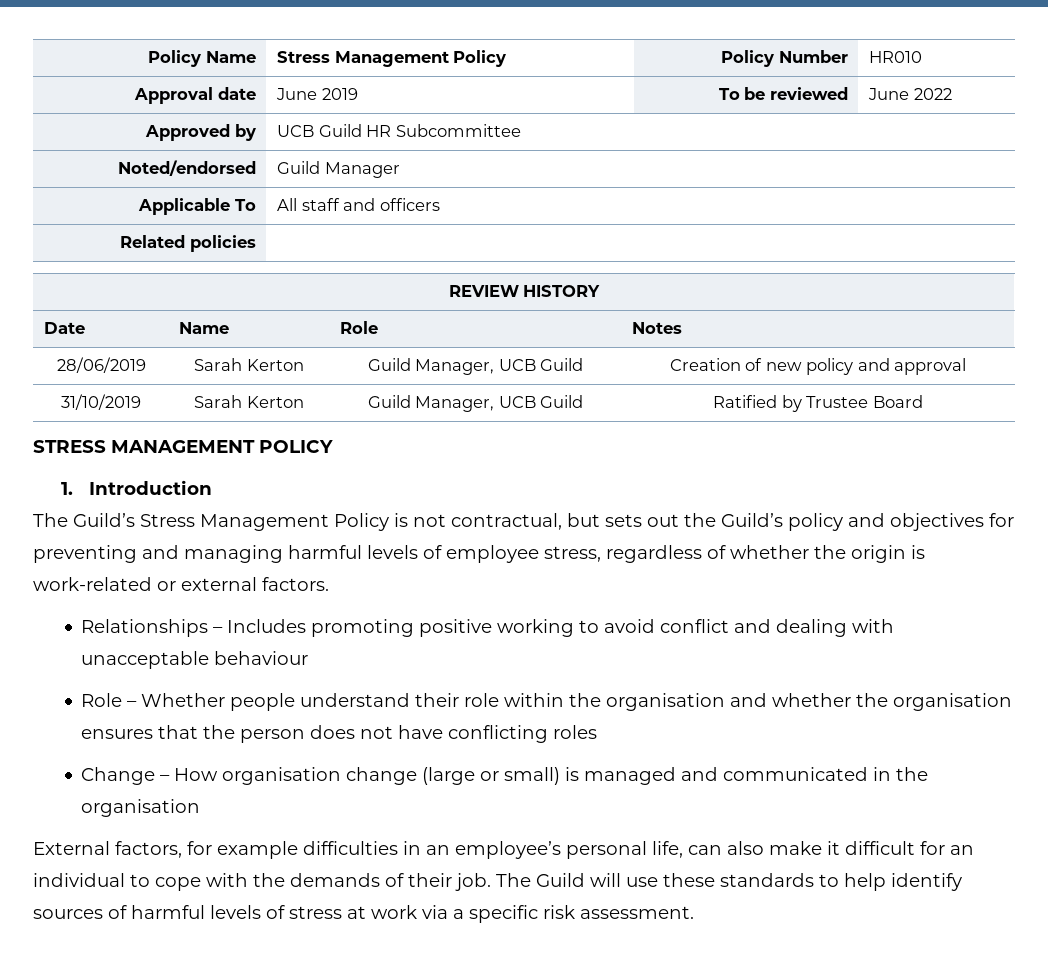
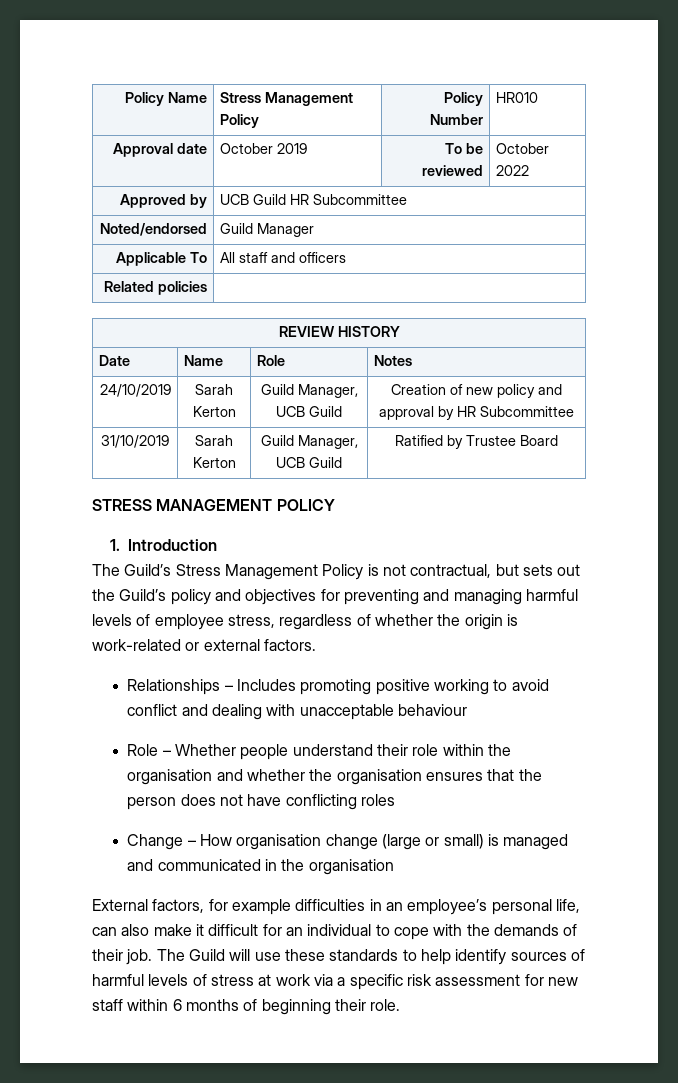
[276,88,318,100] June -> [219,143,273,154] October
[868,88,910,100] June -> [495,143,549,154] October
[56,357,146,373] 28/06/2019 -> [99,384,171,397] 24/10/2019
(967, 366) none -> [438,406,574,420] by HR Subcommittee
[580,906,694,919] assessment. -> [435,974,578,986] [92,999,401,1015] assessment for new staff within 6 months of beginning their role.

